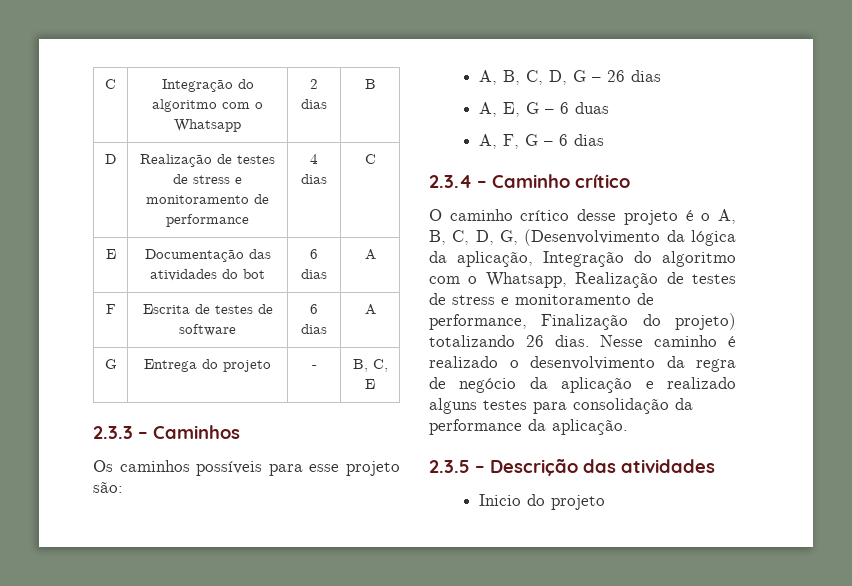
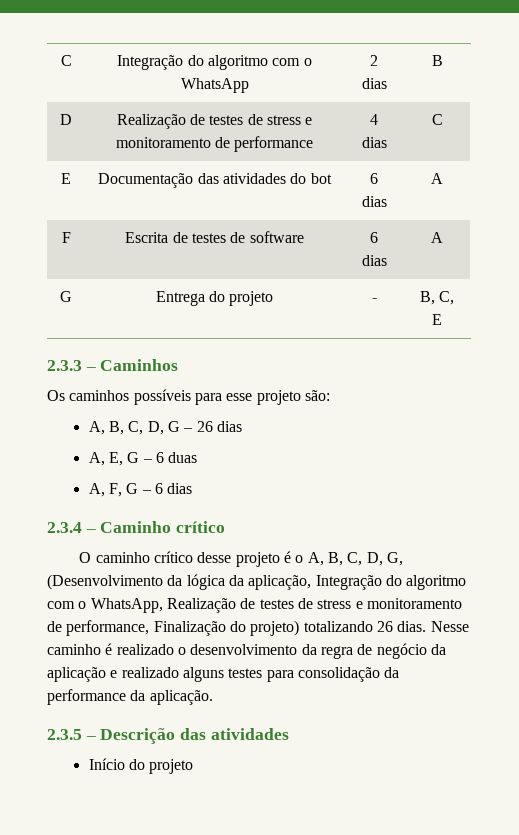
[174,119,241,132] Whatsapp -> [180,78,249,93] WhatsApp
[485,272,567,288] Whatsapp, -> [90,598,163,613] WhatsApp,
[479,494,522,506] Inicio -> [88,758,125,770] Início

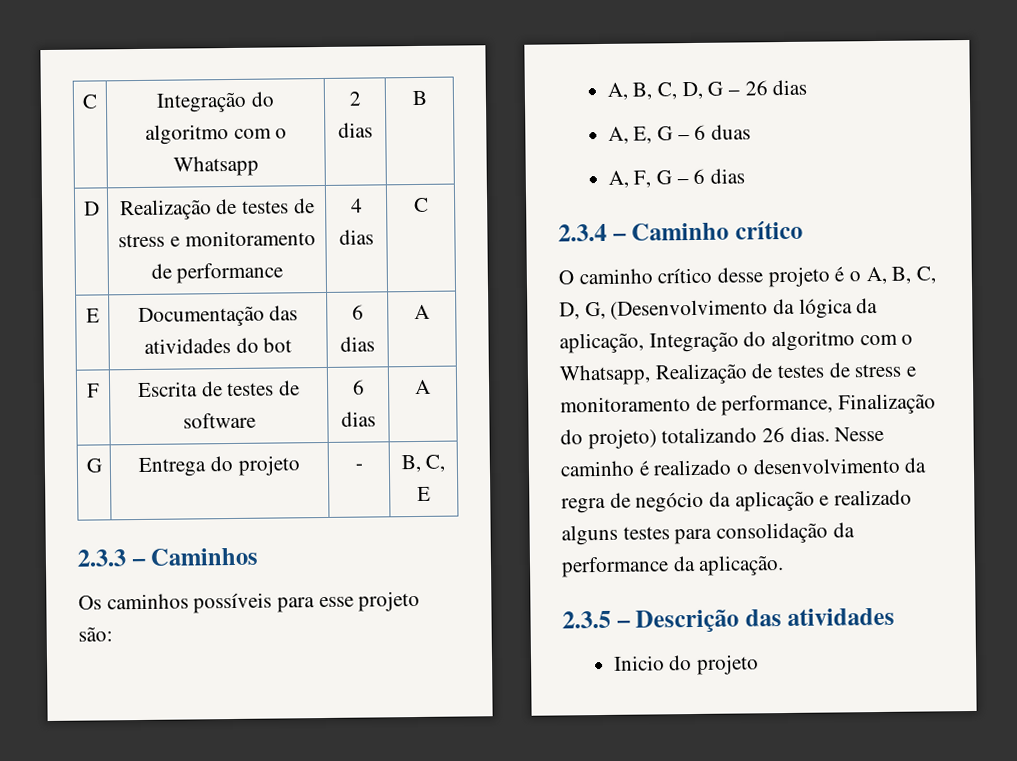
[180,78,249,93] WhatsApp -> [173,155,259,177] Whatsapp
[90,598,163,613] WhatsApp, -> [559,364,651,386] Whatsapp,
[88,758,125,770] Início -> [612,655,665,671] Inicio

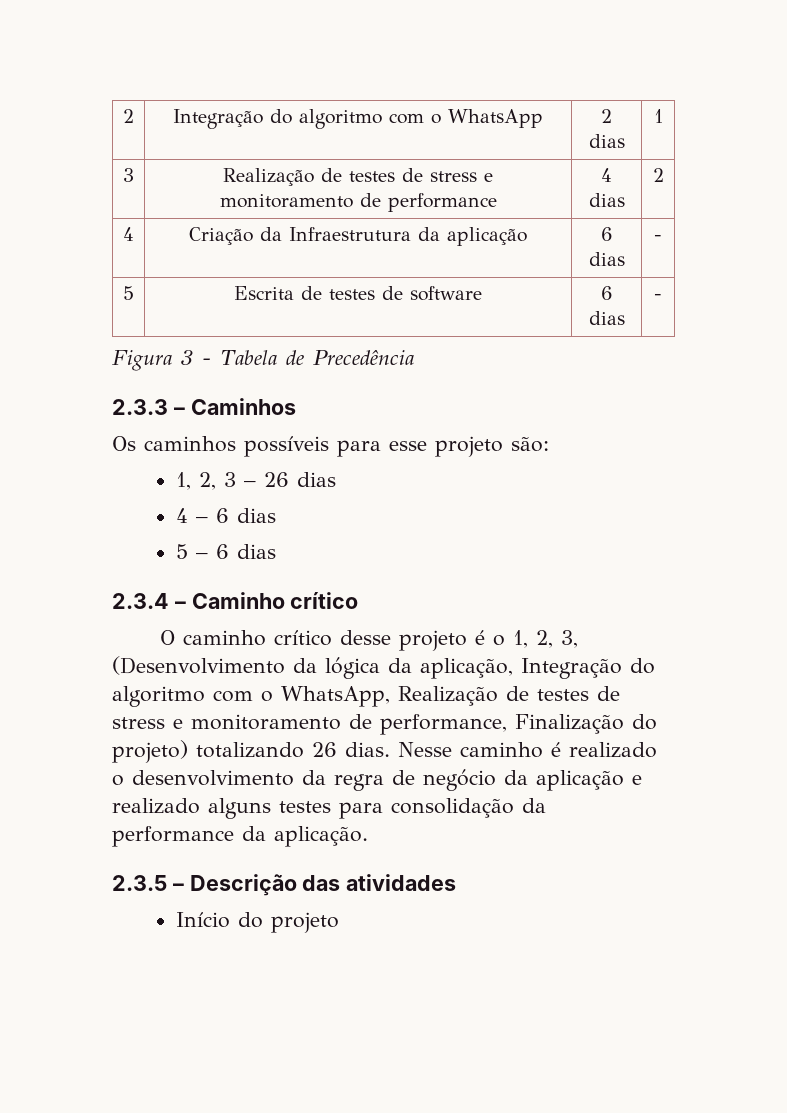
[82,94,98,109] [156,91,275,113] [144,124,288,145] [173,155,259,177] C | Integração do algoritmo com o Whatsapp -> [123,109,134,123] [173,109,543,129] 2 | Integração do algoritmo com o WhatsApp
[411,90,428,106] [83,201,100,216] B // D -> [653,109,663,123] [123,168,134,182] 1 // 3
[413,197,429,213] [85,308,100,323] [137,305,299,328] [143,337,293,354] [351,304,364,320] [340,336,375,352] [414,304,430,320] [87,383,100,398] C // E | Documentação das atividades do bot | 6 dias | A // F -> [652,168,664,182] [123,227,134,241] [189,227,527,246] [601,227,612,241] [588,252,625,266] [654,235,662,241] [123,286,134,300] 2 // 4 | Criação da Infraestrutura da aplicação | 6 dias | - // 5
[414,379,431,395] [85,458,102,473] [138,455,301,478] [354,463,363,470] [400,454,446,473] [417,486,431,501] A // G | Entrega do projeto | - | B, C, E -> [654,294,662,300] [112,350,414,371] - // Figura 3 - Tabela de Precedência
[606,79,808,100] [607,124,752,144] [607,170,673,188] A, B, C, D, G – 26 dias // A, E, G – 6 duas // A, F, G -> [176,472,337,490] [176,508,277,523] [176,544,189,559] 1, 2, 3 – 26 dias // 4 – 6 dias // 5
[865,266,937,285] [559,301,606,320] A, B, C, D, G, -> [513,630,579,648] 1, 2, 3,
[559,364,651,386] Whatsapp, -> [281,686,390,707] WhatsApp,
[612,655,665,671] Inicio -> [176,912,231,928] Início

